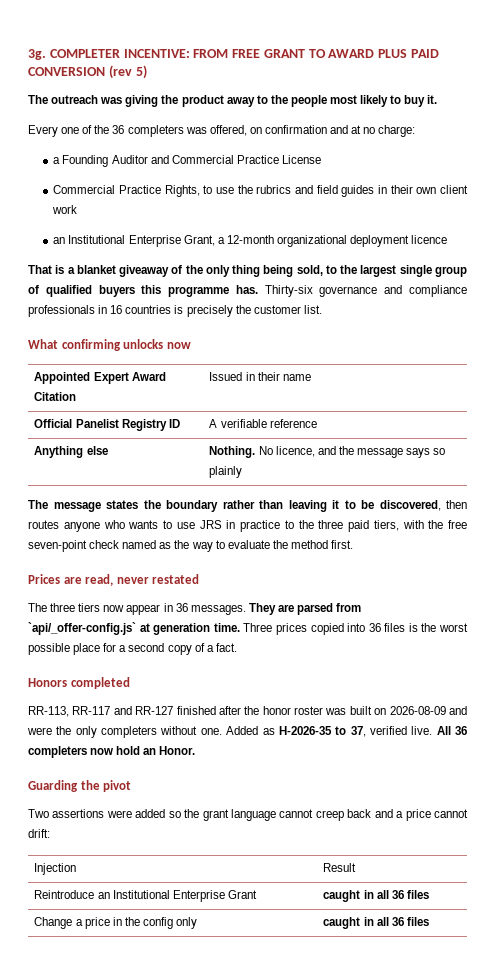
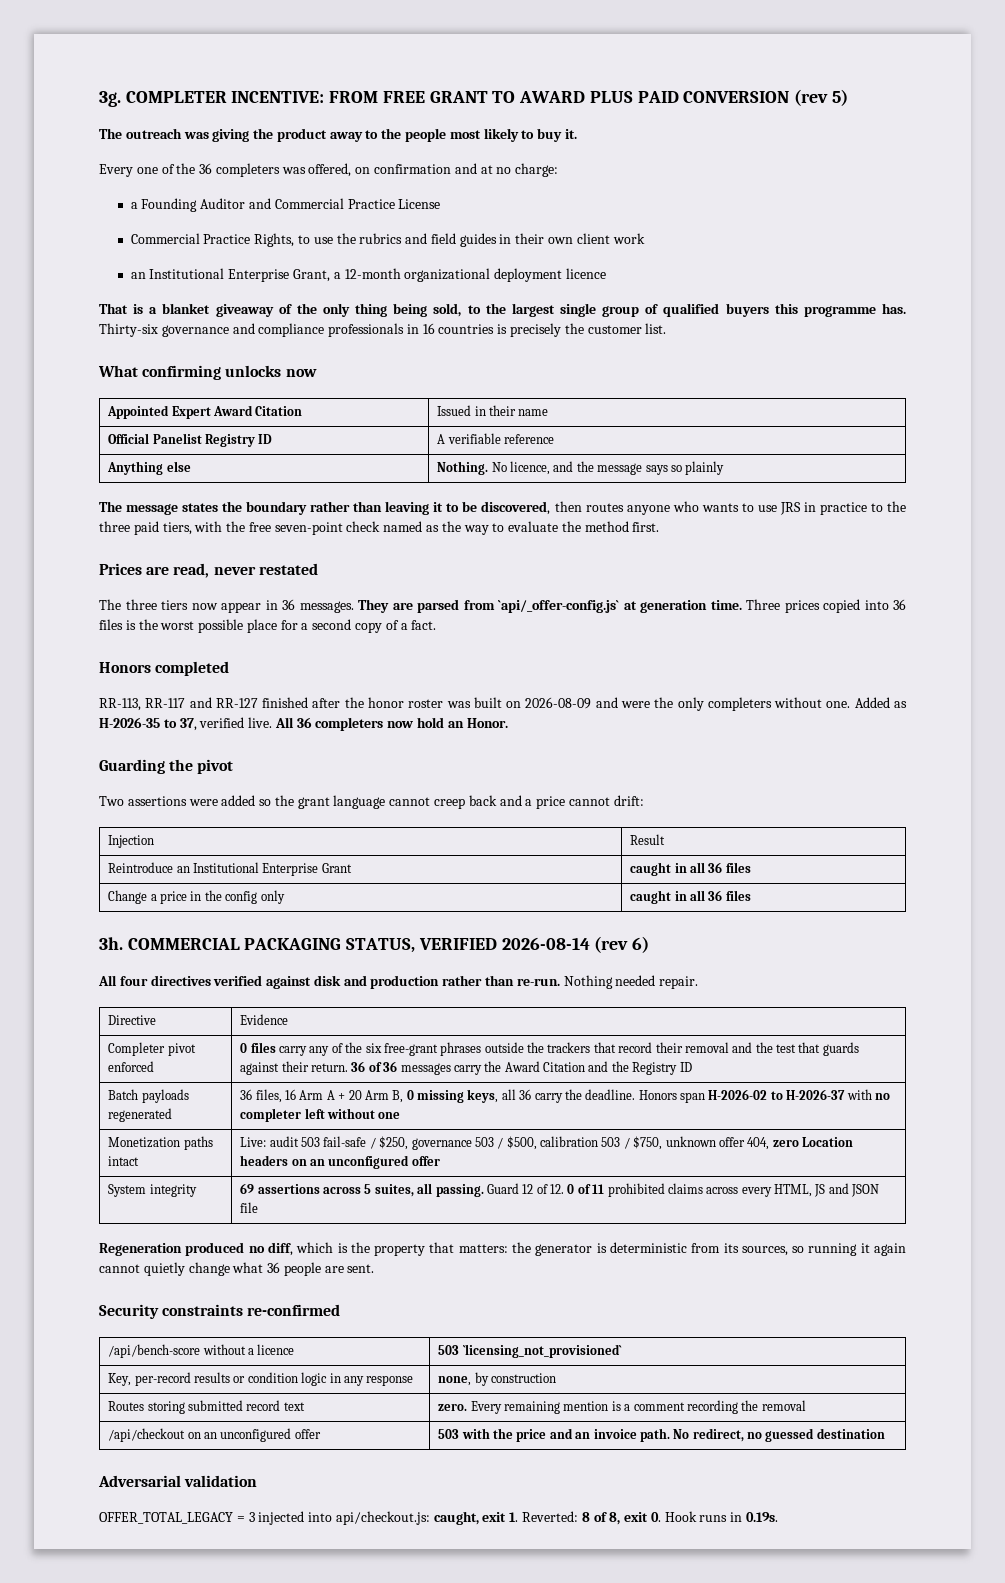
(429, 921) none -> [99,936,650,953] [98,975,699,989] [108,1015,157,1025] [240,1014,289,1025] [108,1042,196,1056] [108,1061,155,1072] [240,1042,859,1056] [240,1061,692,1075] [108,1089,189,1103] [108,1108,173,1122] [240,1089,890,1103] [240,1108,401,1122] [108,1136,213,1150] [108,1156,140,1166] [240,1136,854,1150] [240,1155,440,1169] [108,1184,197,1197] [240,1183,880,1197] [240,1202,259,1213] [99,1242,906,1256] [99,1262,375,1276] [99,1304,341,1319] [108,1344,295,1358] [438,1344,622,1358] [108,1372,414,1386] [438,1372,557,1386] [108,1400,305,1414] [438,1400,806,1414] [108,1428,321,1442] [438,1428,885,1442] [98,1475,258,1487] [99,1511,779,1525] // 3h. COMMERCIAL PACKAGING STATUS, VERIFIED 2026-08-14 (rev 6) // All four directives verified against disk and production rather than re-run. Nothing needed repair. // Directive | Evidence // Completer pivot enforced | 0 files carry any of the six free-grant phrases outside the trackers that record their removal and the test that guards against their return. 36 of 36 messages carry the Award Citation and the Registry ID // Batch payloads regenerated | 36 files, 16 Arm A + 20 Arm B, 0 missing keys, all 36 carry the deadline. Honors span H-2026-02 to H-2026-37 with no completer left without one // Monetization paths intact | Live: audit 503 fail-safe / $250, governance 503 / $500, calibration 503 / $750, unknown offer 404, zero Location headers on an unconfigured offer // System integrity | 69 assertions across 5 suites, all passing. Guard 12 of 12. 0 of 11 prohibited claims across every HTML, JS and JSON file // Regeneration produced no diff, which is the property that matters: the generator is deterministic from its sources, so running it again cannot quietly change what 36 people are sent. // Security constraints re-confirmed // /api/bench-score without a licence | 503 `licensing_not_provisioned` // Key, per-record results or condition logic in any response | none, by construction // Routes storing submitted record text | zero. Every remaining mention is a comment recording the removal // /api/checkout on an unconfigured offer | 503 with the price and an invoice path. No redirect, no guessed destination // Adversarial validation // OFFER_TOTAL_LEGACY = 3 injected into api/checkout.js: caught, exit 1. Reverted: 8 of 8, exit 0. Hook runs in 0.19s.

